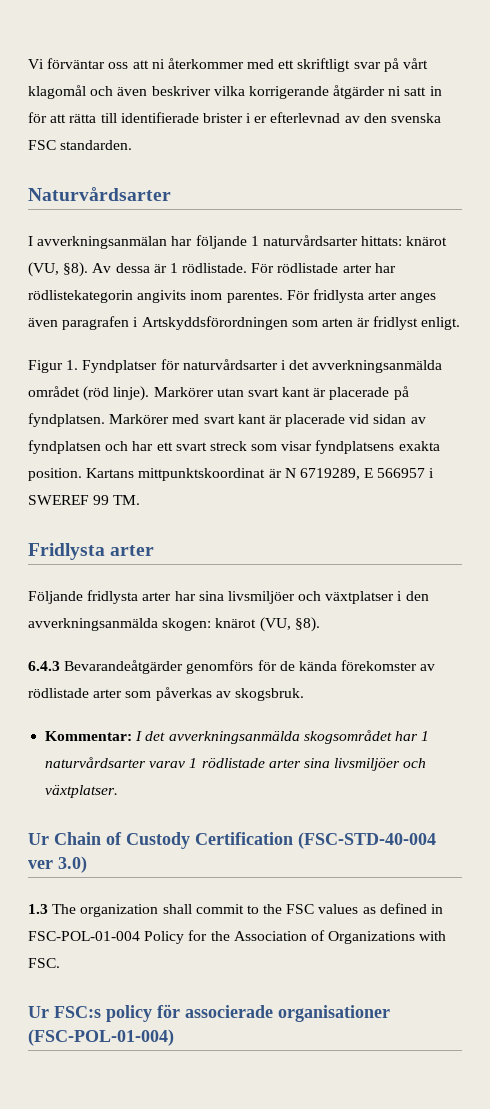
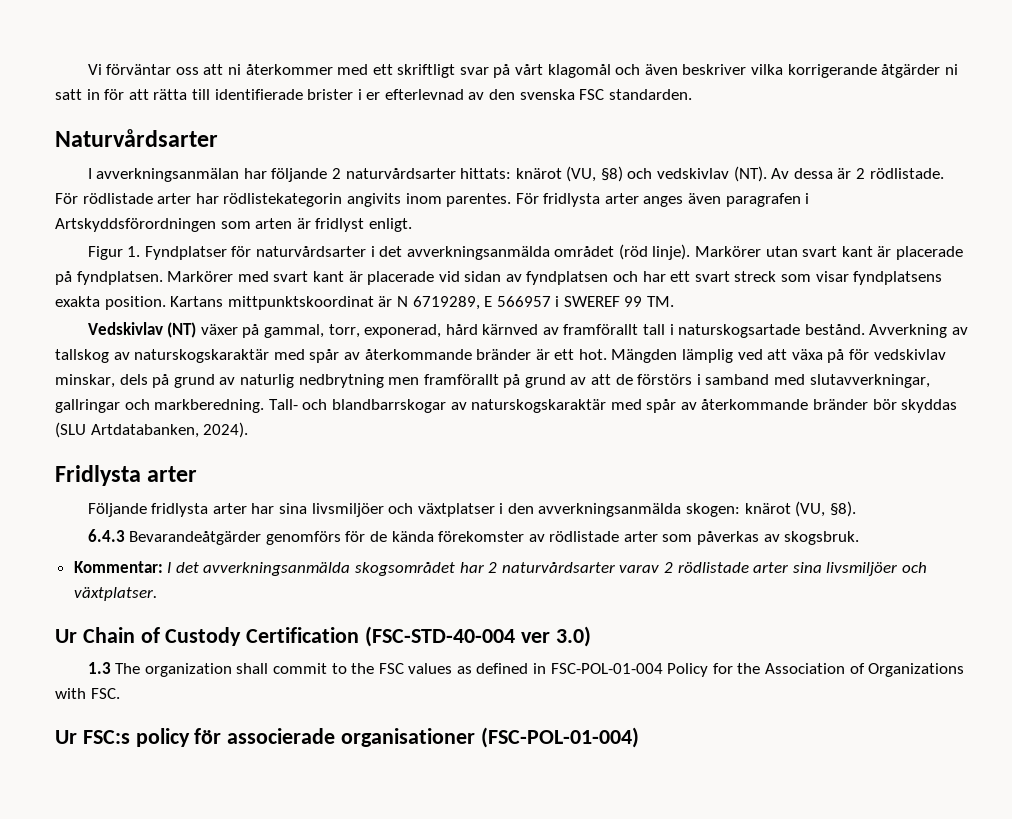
[250,236,259,246] 1 -> [331,168,341,179] 2
[63,262,89,277] §8). -> [600,166,767,182] §8) och vedskivlav (NT).
[169,263,178,273] 1 -> [855,168,865,179] 2
(141, 500) none -> [87,322,968,338] [55,349,946,363] [55,374,930,388] [55,399,958,413] [55,422,249,438] // Vedskivlav (NT) växer på gammal, torr, exponerad, hård kärnved av framförallt tall i naturskogsartade bestånd. Avverkning av tallskog av naturskogskaraktär med spår av återkommande bränder är ett hot. Mängden lämplig ved att växa på för vedskivlav minskar, dels på grund av naturlig nedbrytning men framförallt på grund av att de förstörs i samband med slutavverkningar, gallringar och markberedning. Tall- och blandbarrskogar av naturskogskaraktär med spår av återkommande bränder bör skyddas (SLU Artdatabanken, 2024).
[421,731,430,741] 1 -> [488,562,498,573] 2
[189,758,198,768] 1 -> [664,562,674,573] 2

